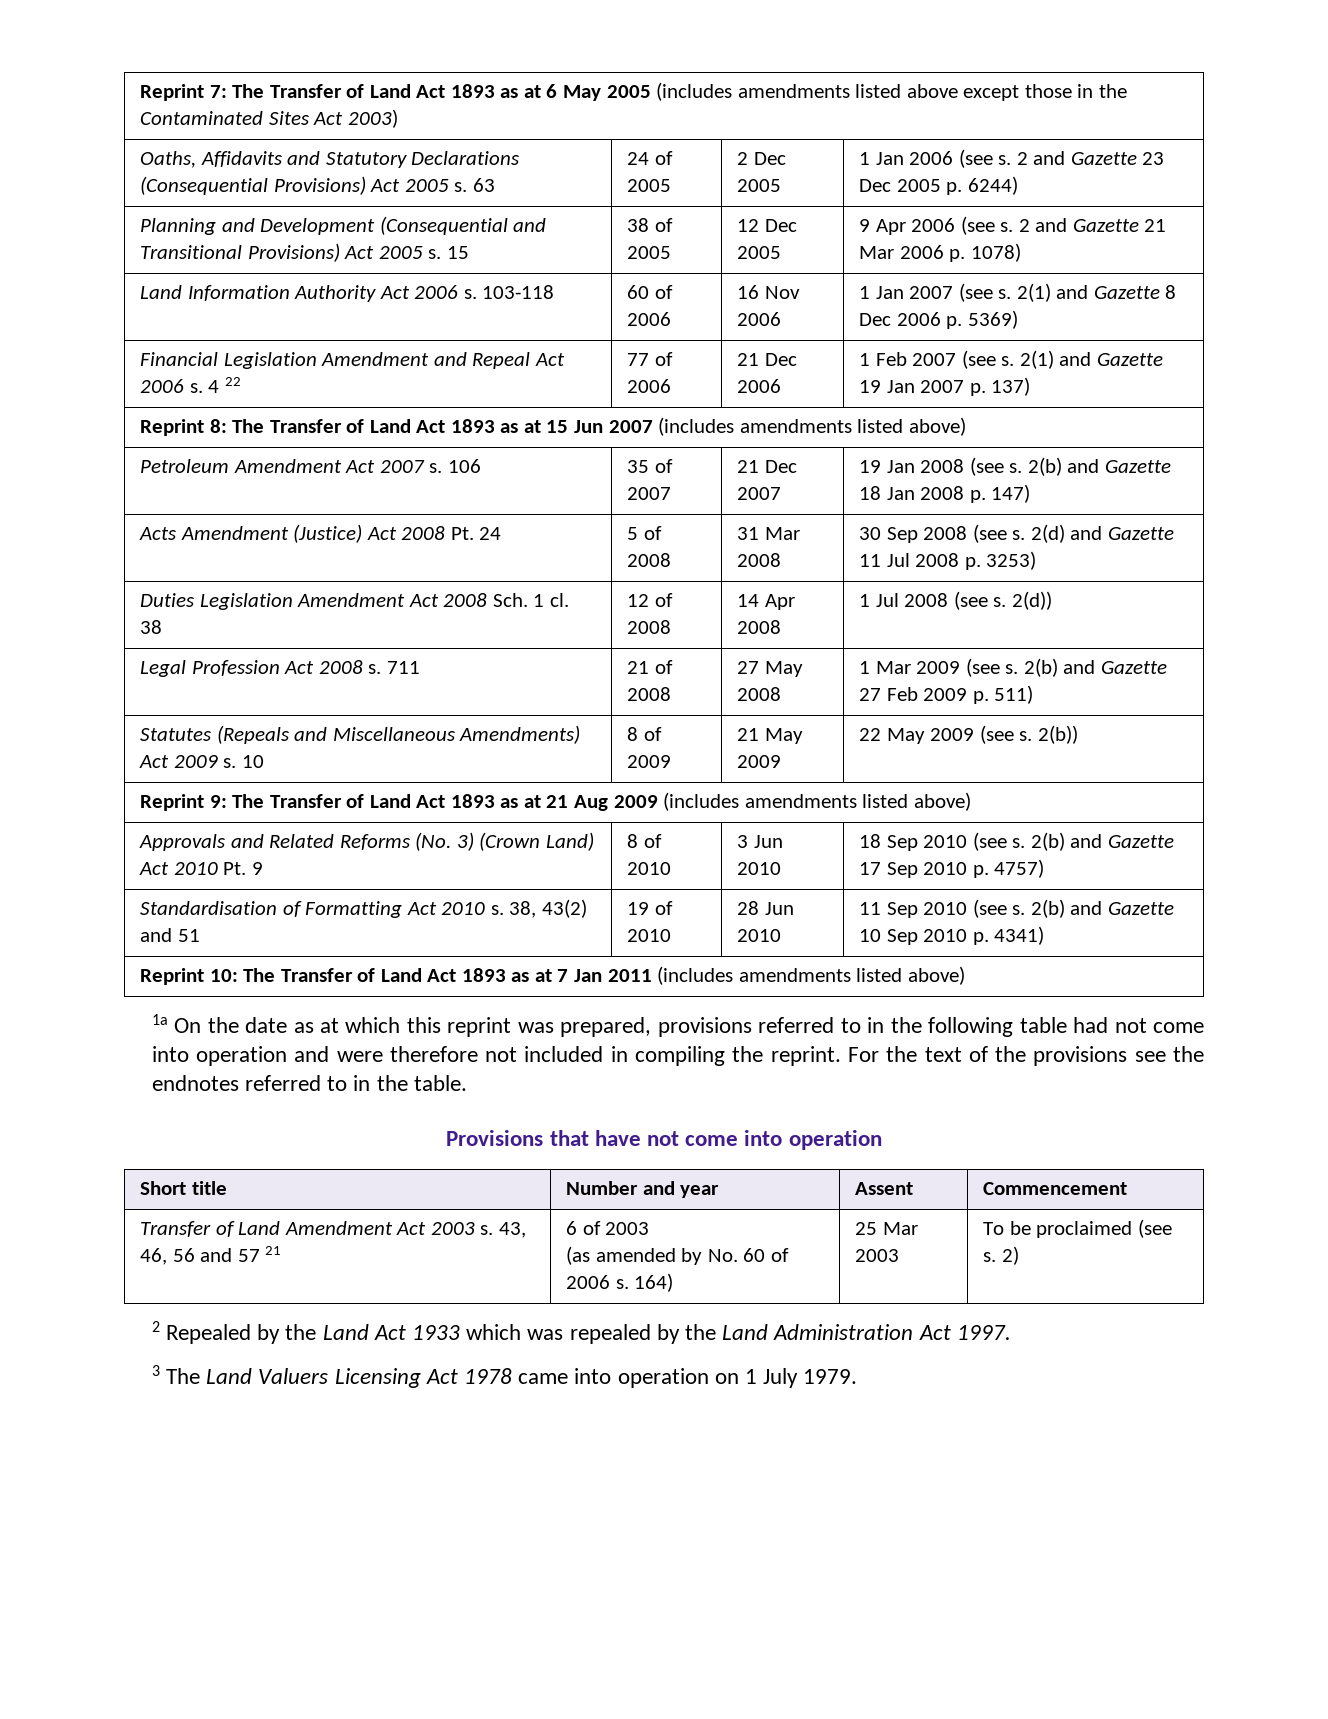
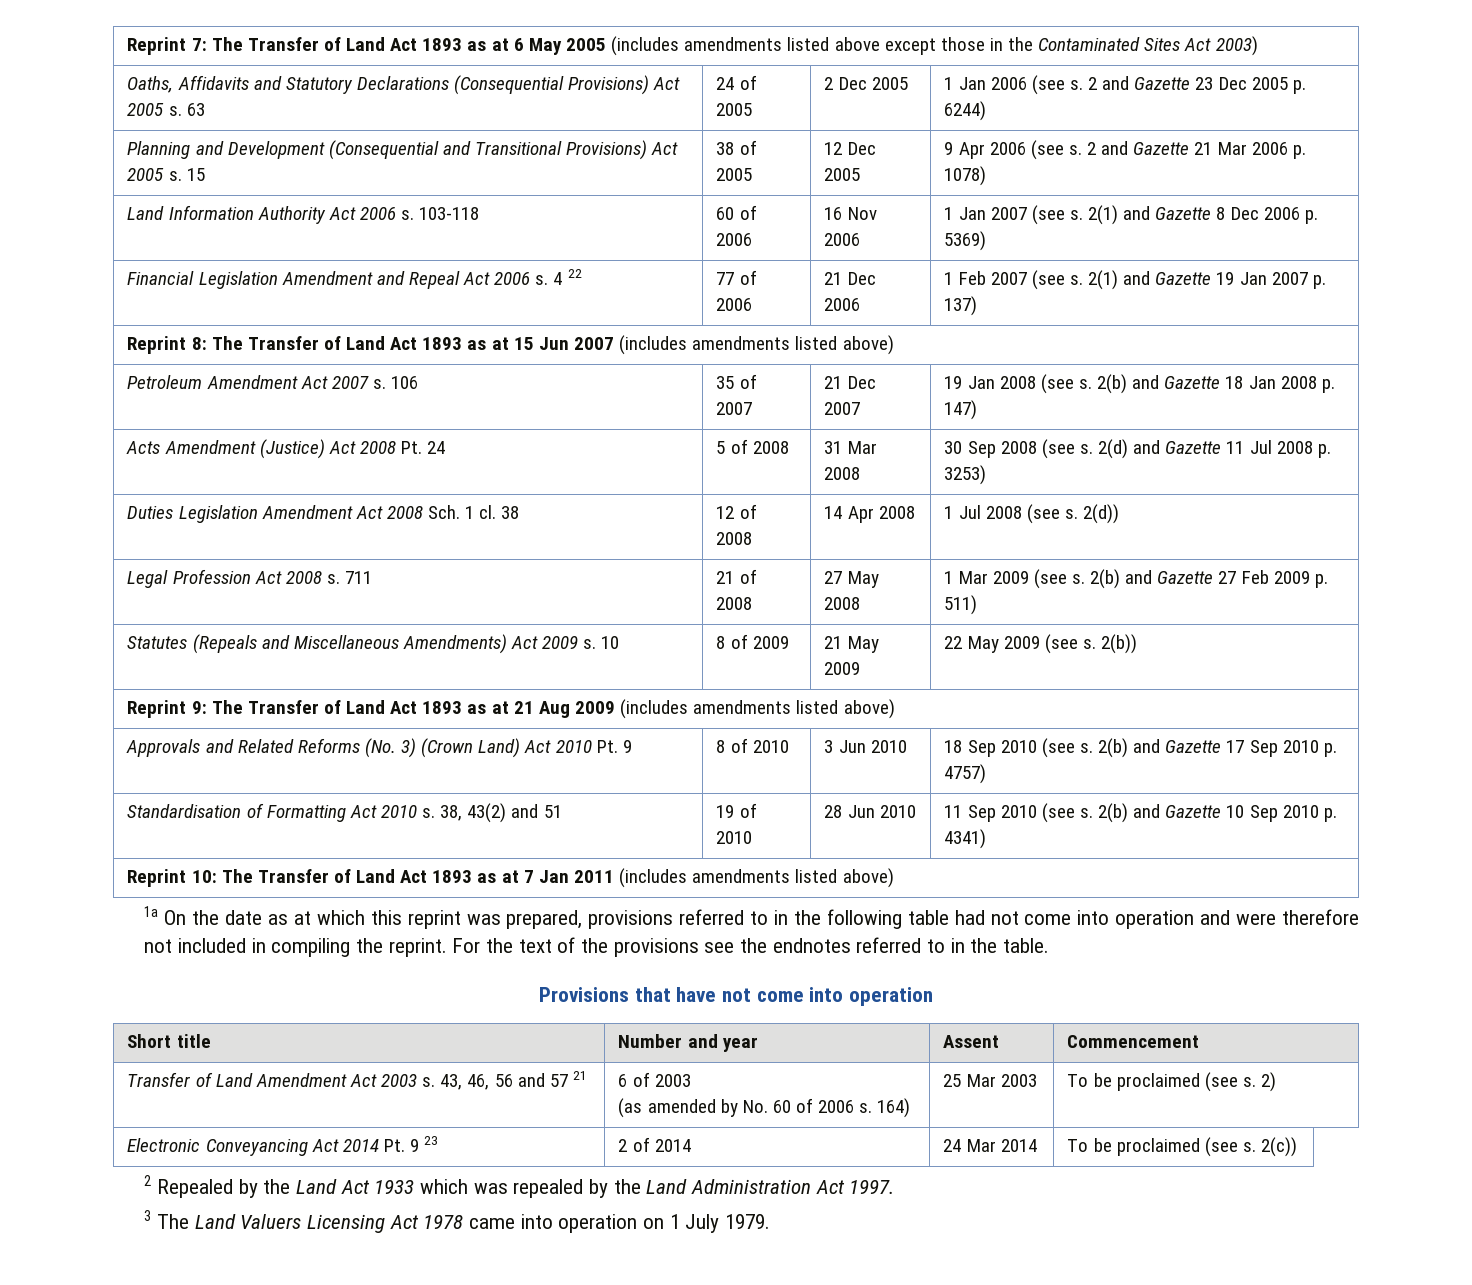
(1019, 1255) none -> [127,1136,439,1156] [618,1137,691,1152] [943,1139,1037,1152] [1067,1137,1298,1157] // Electronic Conveyancing Act 2014 Pt. 9 23 | 2 of 2014 | 24 Mar 2014 | To be proclaimed (see s. 2(c))

